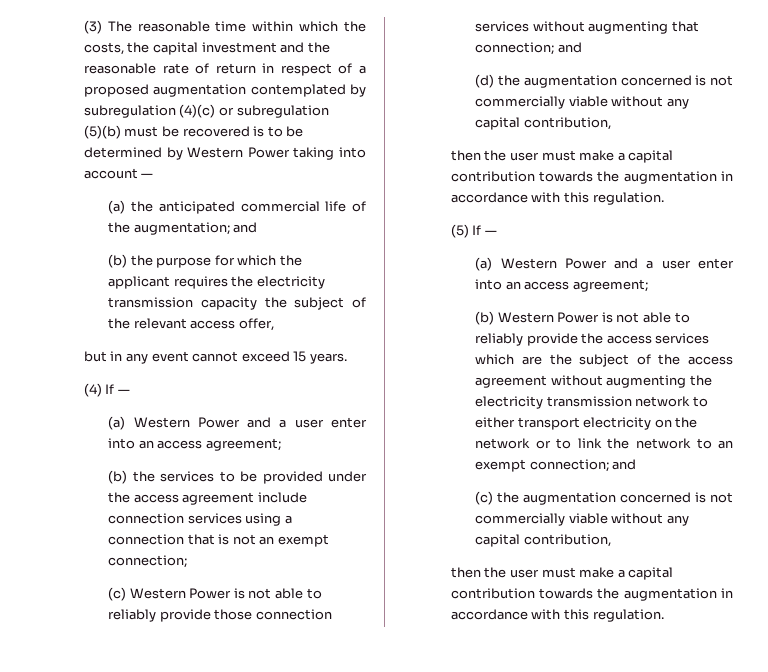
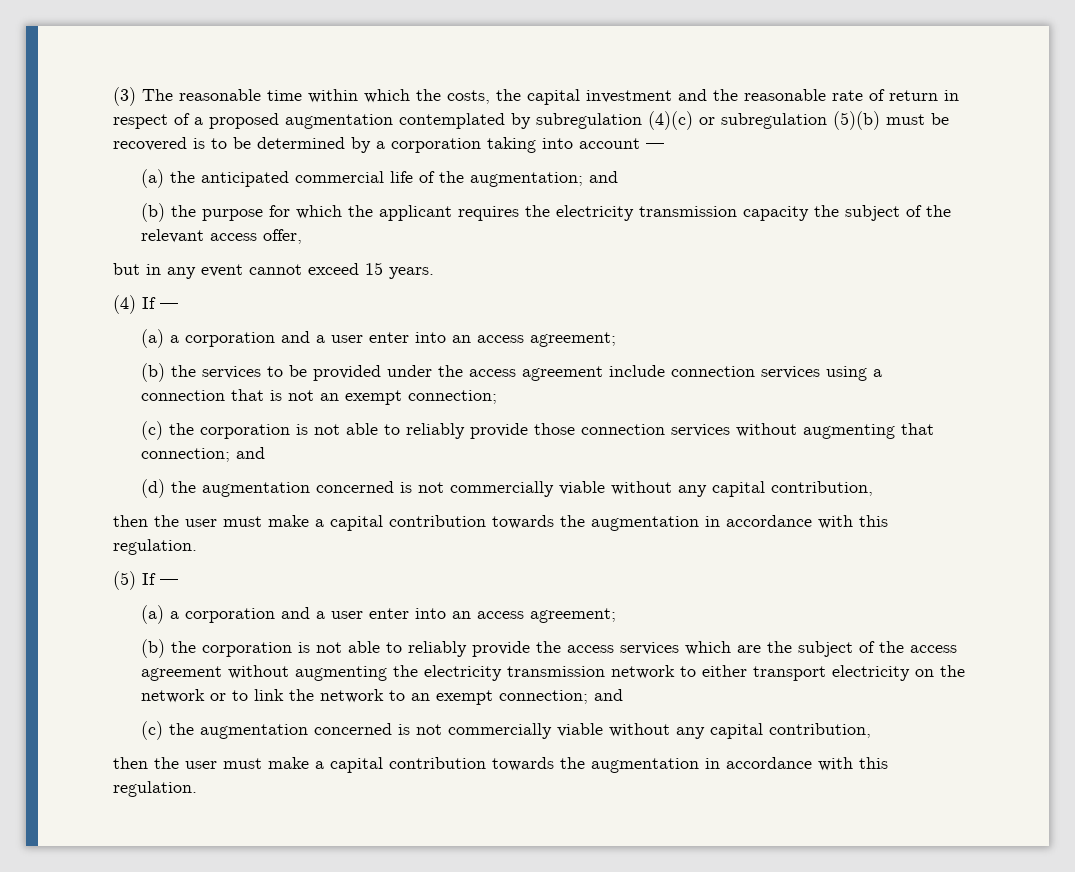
[187,147,290,158] Western Power -> [375,138,481,153] a corporation
[133,417,240,428] Western Power -> [169,332,275,347] a corporation
[129,588,232,599] Western Power -> [168,423,290,439] the corporation
[500,258,734,269] [475,279,648,292] [475,311,600,325] Western Power and a user enter into an access agreement; // (b) Western Power -> [169,607,616,623] [140,639,292,658] a corporation and a user enter into an access agreement; // (b) the corporation

